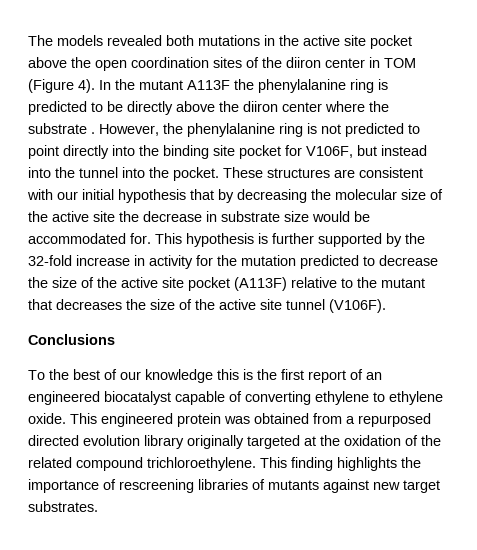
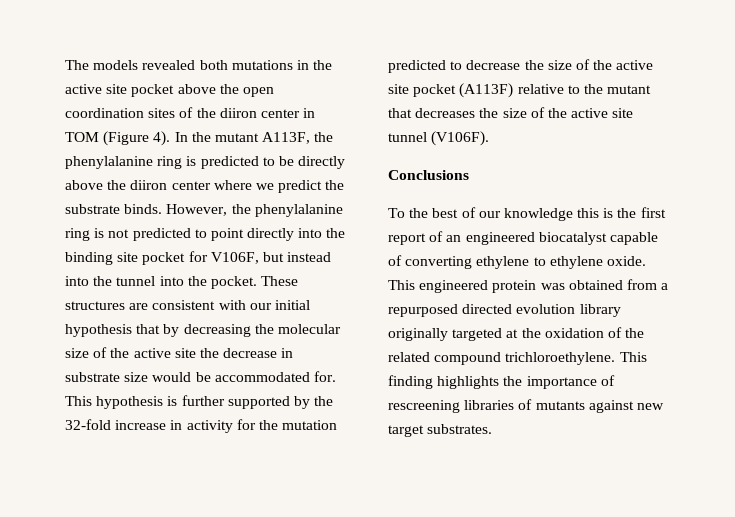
[187,80,230,90] A113F -> [262,132,311,144] A113F,
(365, 106) none -> [255,180,323,193] we predict
[91,132,95,134] . -> [124,204,163,214] binds.

